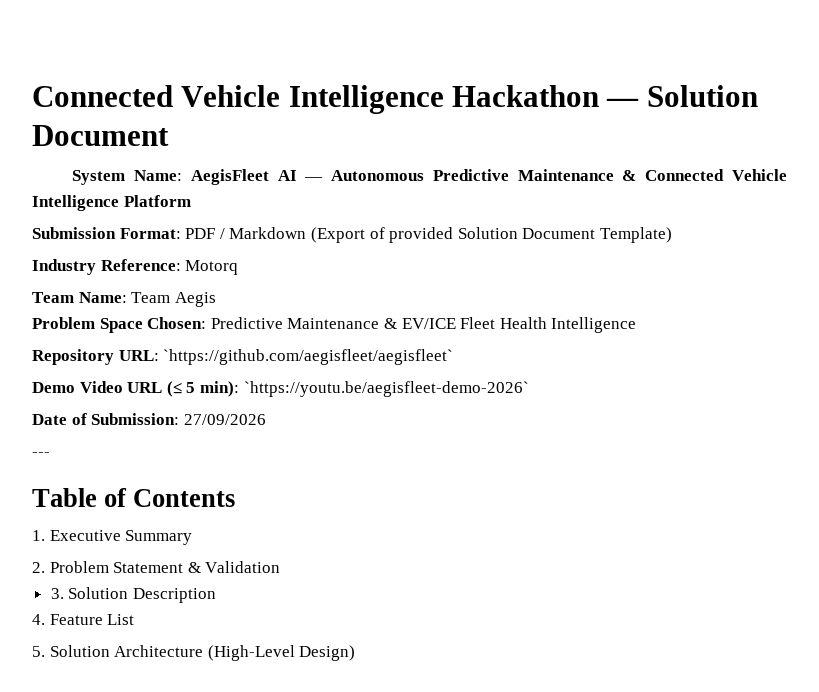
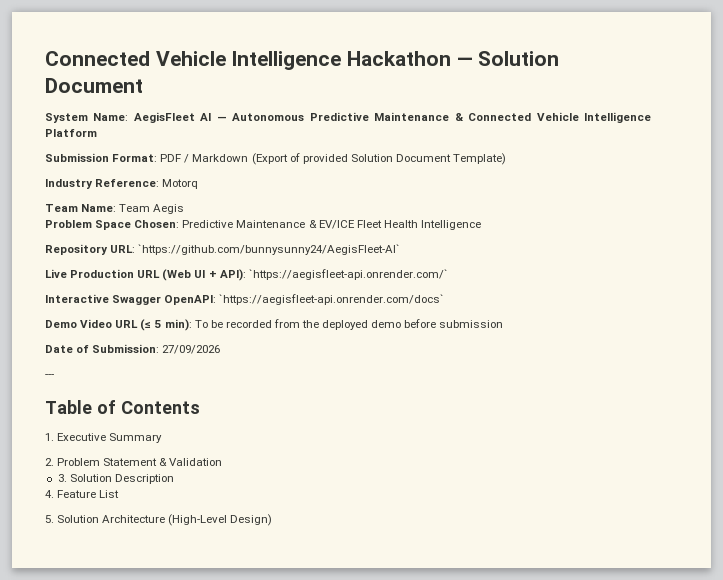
[163,349,454,365] `https://github.com/aegisfleet/aegisfleet` -> [138,244,401,255] [45,269,448,281] [45,294,445,305] `https://github.com/bunnysunny24/AegisFleet-AI` // Live Production URL (Web UI + API): `https://aegisfleet-api.onrender.com/` // Interactive Swagger OpenAPI: `https://aegisfleet-api.onrender.com/docs`
[243,381,529,397] `https://youtu.be/aegisfleet-demo-2026` -> [194,319,504,330] To be recorded from the deployed demo before submission

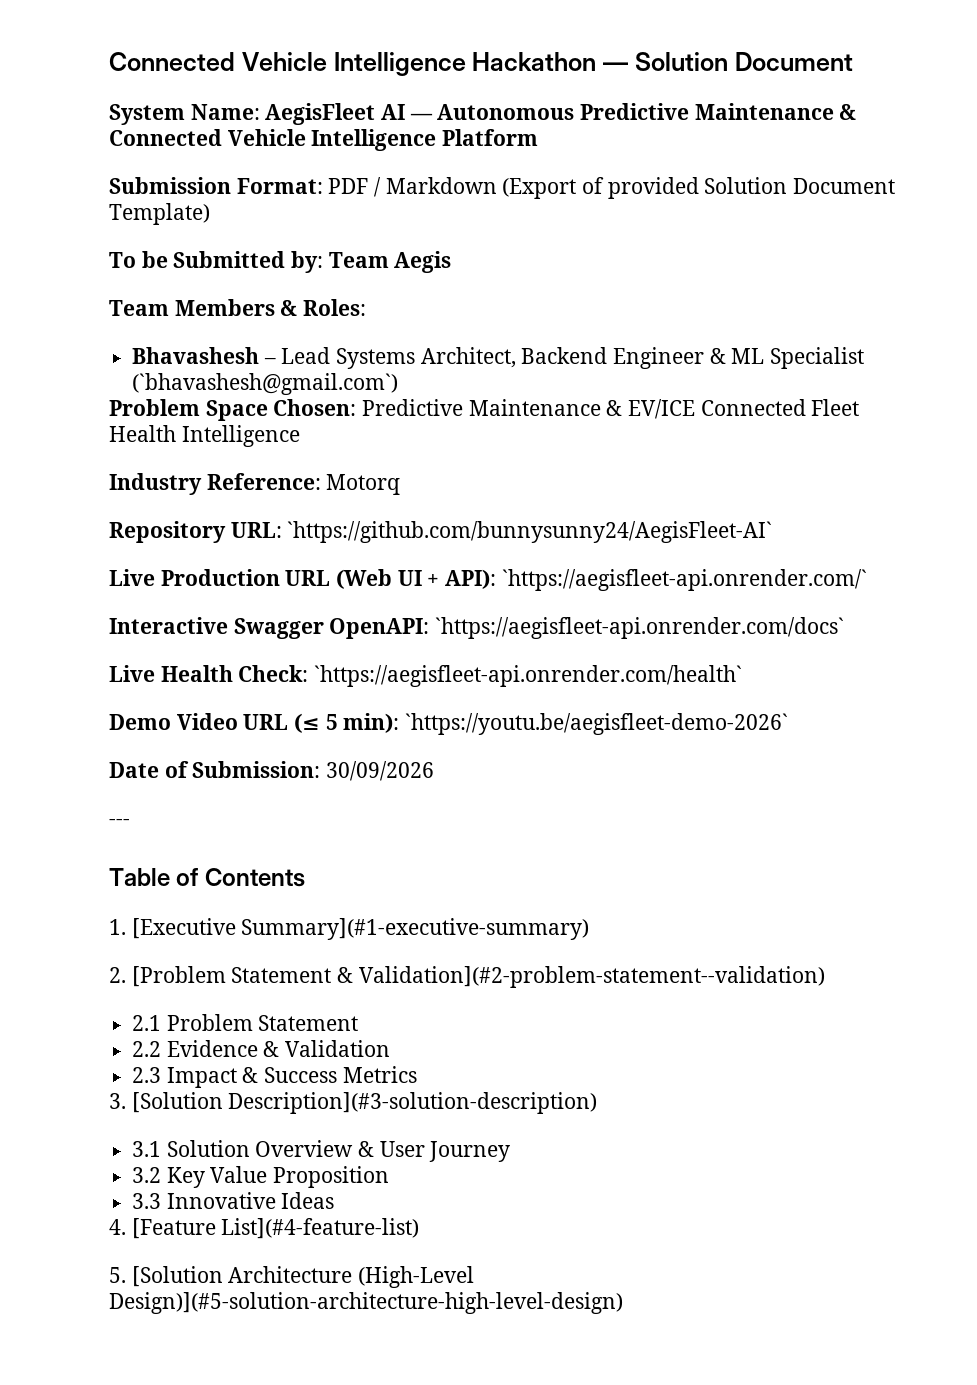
[45,179,199,189] [45,204,185,214] Industry Reference: Motorq // Team Name: Team Aegis -> [109,251,452,273] [109,299,367,316] [132,347,865,369] [132,373,399,395] To be Submitted by: Team Aegis // Team Members & Roles: // Bhavashesh – Lead Systems Architect, Backend Engineer & ML Specialist (`bhavashesh@gmail.com`)
(355, 224) none -> [700,399,806,416] Connected
(481, 225) none -> [109,473,401,495] // Industry Reference: Motorq
(445, 299) none -> [109,665,743,687] // Live Health Check: `https://aegisfleet-api.onrender.com/health`
[194,319,504,330] To be recorded from the deployed demo before submission -> [405,713,789,735] `https://youtu.be/aegisfleet-demo-2026`
[162,345,221,354] 27/09/2026 -> [326,761,435,781] 30/09/2026
[57,433,163,443] Executive Summary -> [131,918,590,940] [Executive Summary](#1-executive-summary)
(54, 462) none -> [131,966,825,988] [132,1015,162,1031] [Problem Statement & Validation](#2-problem-statement--validation) // 2.1
(158, 462) none -> [132,1040,258,1057] // 2.2 Evidence
[57,474,174,484] 3. Solution Description -> [132,1066,417,1088] [109,1092,598,1114] [132,1140,511,1162] [132,1166,390,1188] [132,1192,335,1209] 2.3 Impact & Success Metrics // 3. [Solution Description](#3-solution-description) // 3.1 Solution Overview & User Journey // 3.2 Key Value Proposition // 3.3 Innovative Ideas
[57,490,120,498] Feature List -> [131,1218,420,1239] [Feature List](#4-feature-list)
[57,515,100,523] Solution -> [131,1266,223,1287] [Solution
[230,514,273,526] Design) -> [109,1292,623,1314] Design)](#5-solution-architecture-high-level-design)

